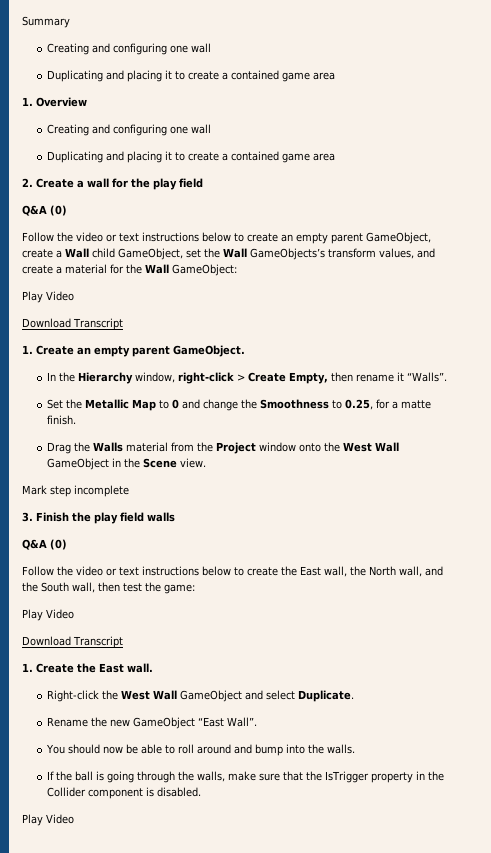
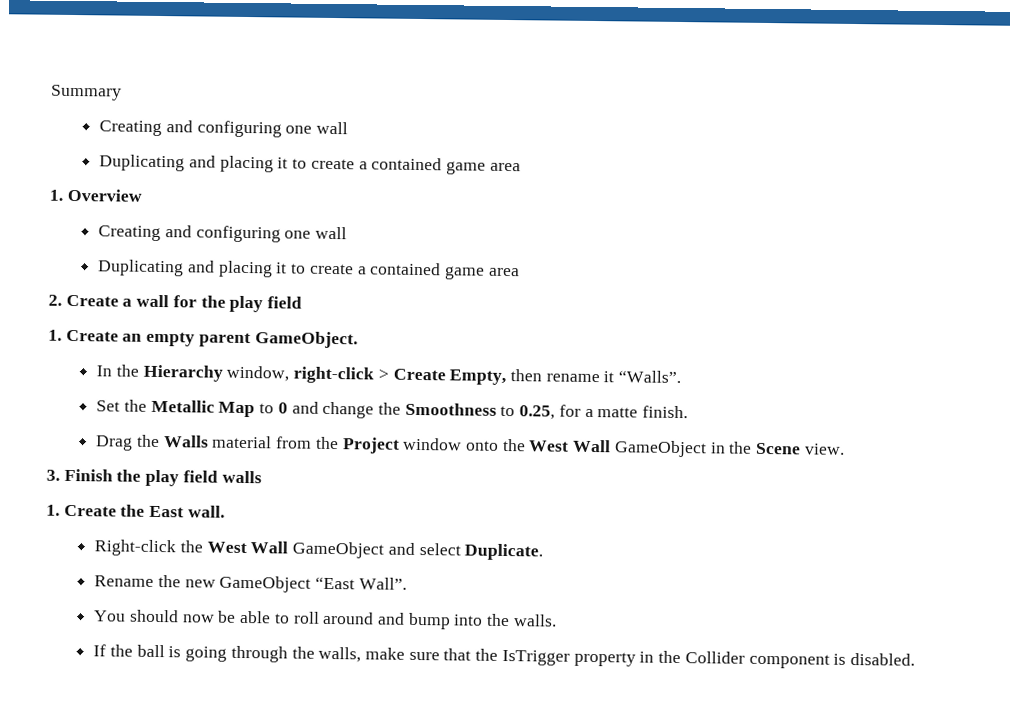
[22,205,67,216] [22,232,431,244] [22,248,435,260] [22,264,237,276] [22,291,74,303] [22,318,123,330] // Q&A (0) // Follow the video or text instructions below to create an empty parent GameObject, create a Wall child GameObject, set the Wall GameObjects’s transform values, and create a material for the Wall GameObject: // Play Video // Download Transcript -> (303, 302) none
[22,485,129,497] // Mark step incomplete -> (845, 449) none
[22,539,67,550] [22,566,443,577] [22,582,195,594] [22,609,74,621] [22,636,123,648] // Q&A (0) // Follow the video or text instructions below to create the East wall, the North wall, and the South wall, then test the game: // Play Video // Download Transcript -> (262, 477) none
[22,814,74,826] // Play Video -> (915, 659) none

